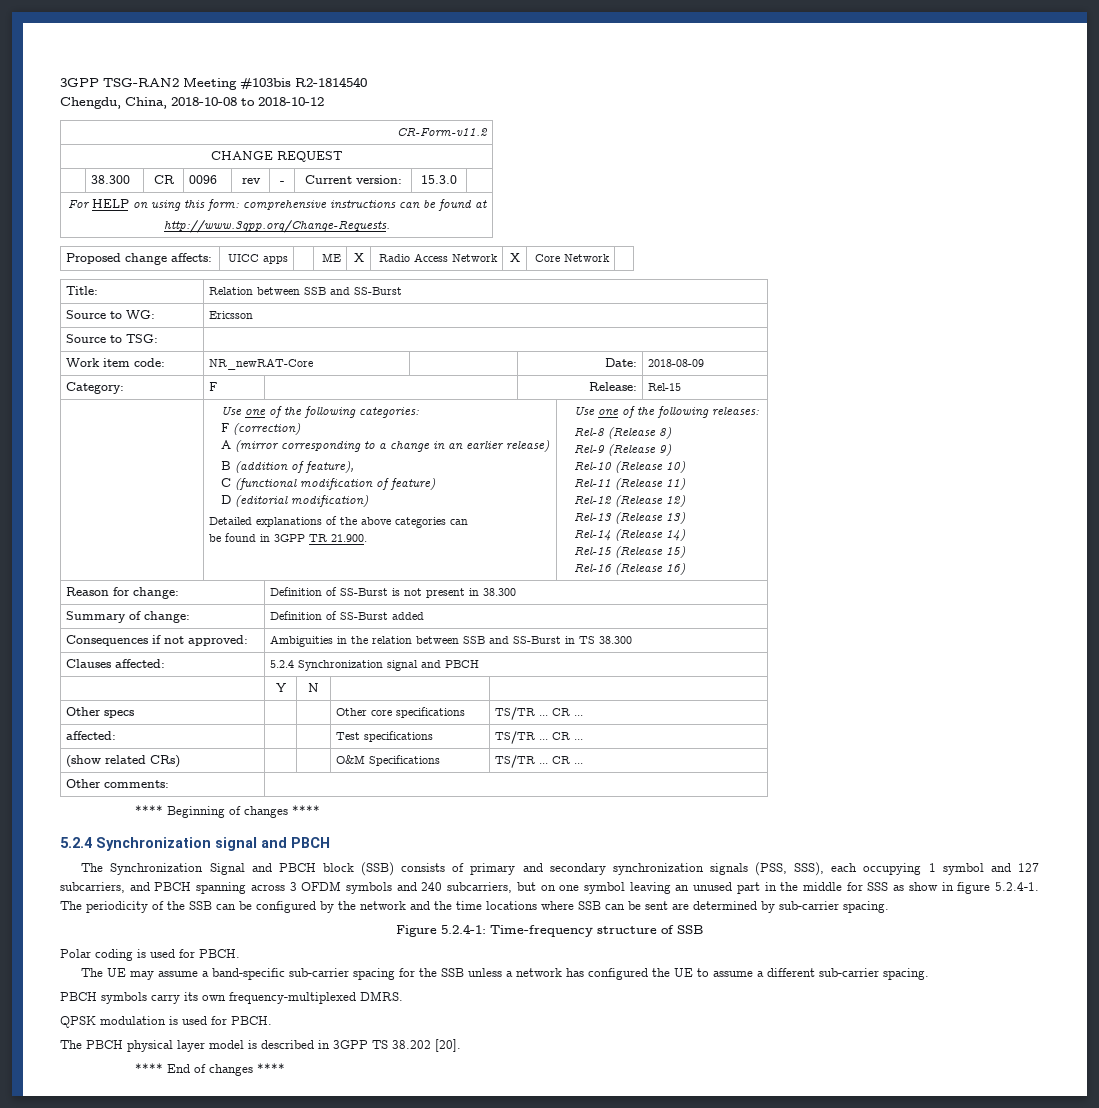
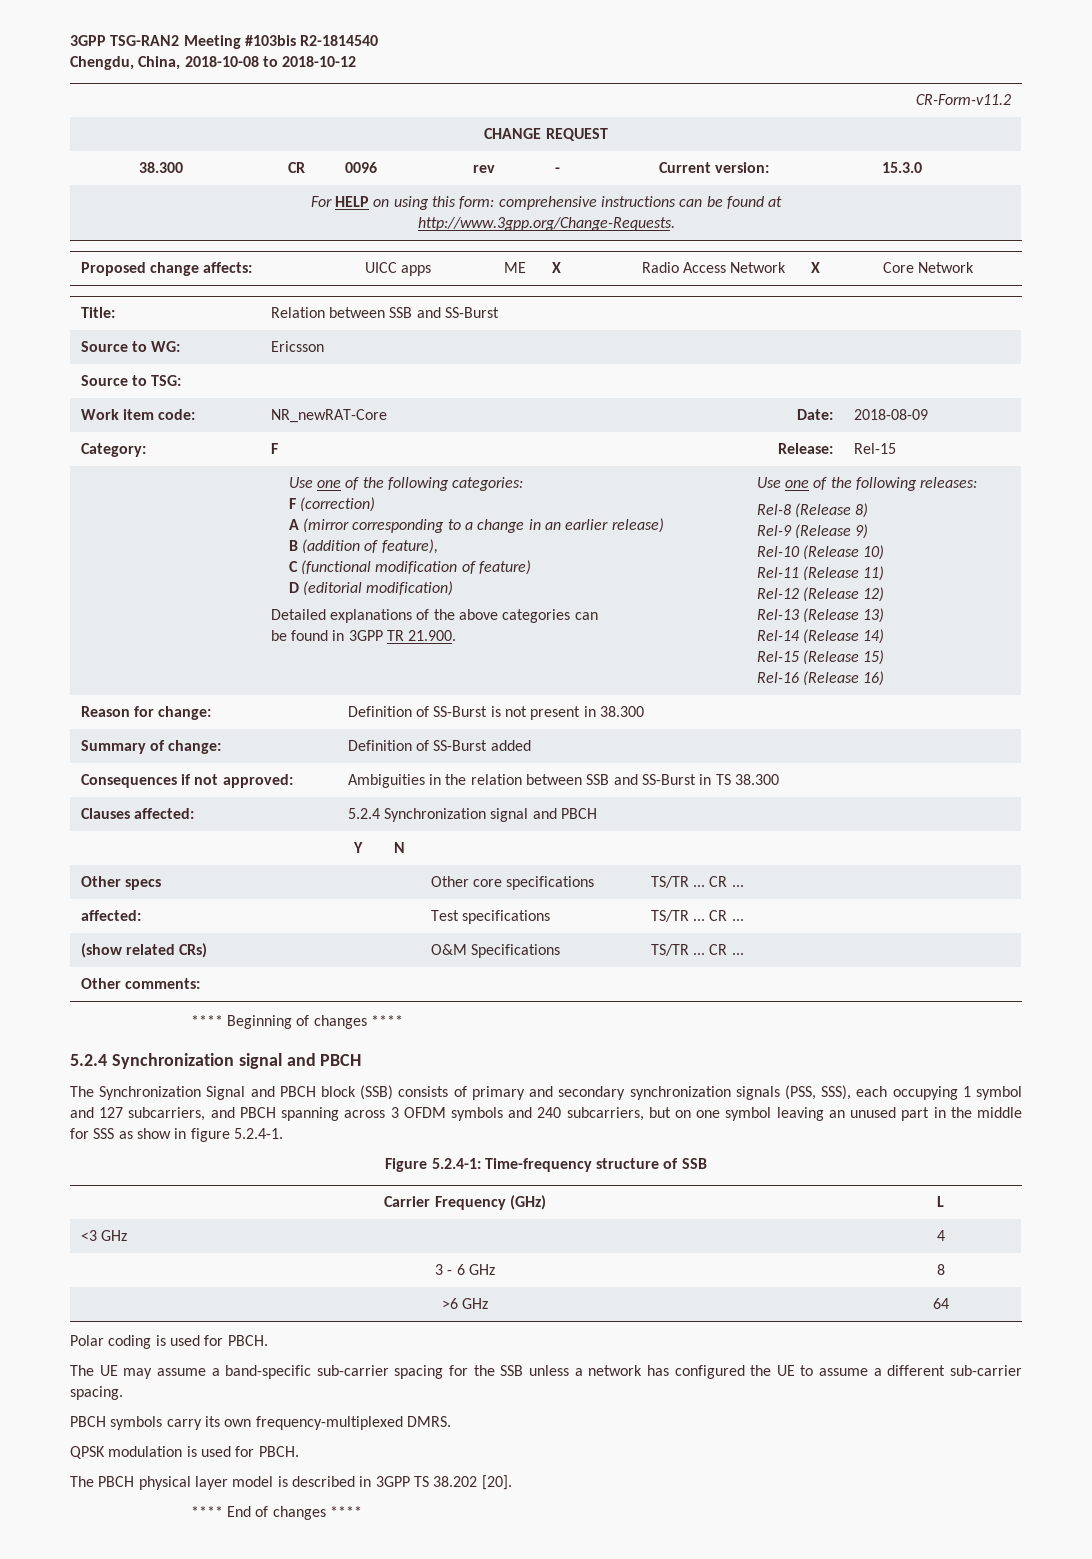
[60,901,889,913] The periodicity of the SSB can be configured by the network and the time locations where SSB can be sent are determined by sub-carrier spacing. -> (283, 1133) none
(703, 929) none -> [384,1195,546,1210] [937,1196,944,1207] [80,1230,127,1241] [936,1230,945,1241] [435,1264,495,1275] [936,1264,945,1275] [441,1298,489,1309] [932,1298,949,1309] // Carrier Frequency (GHz) | L // <3 GHz | 4 // 3 - 6 GHz | 8 // >6 GHz | 64

